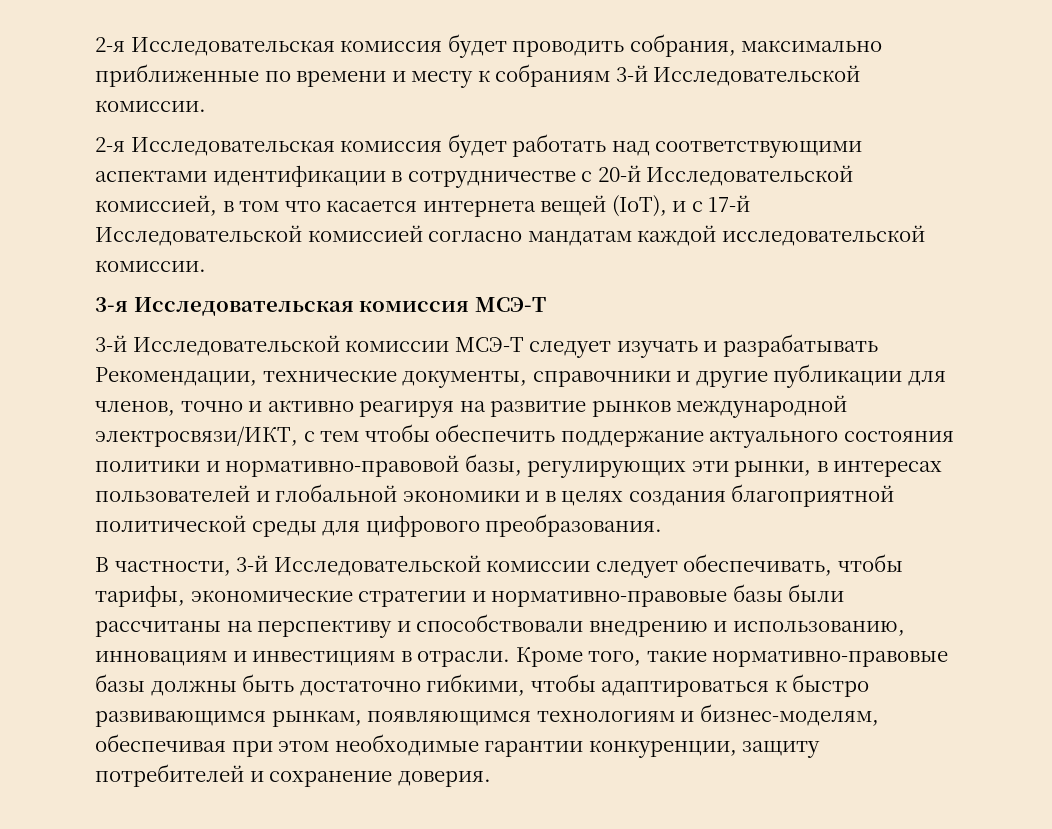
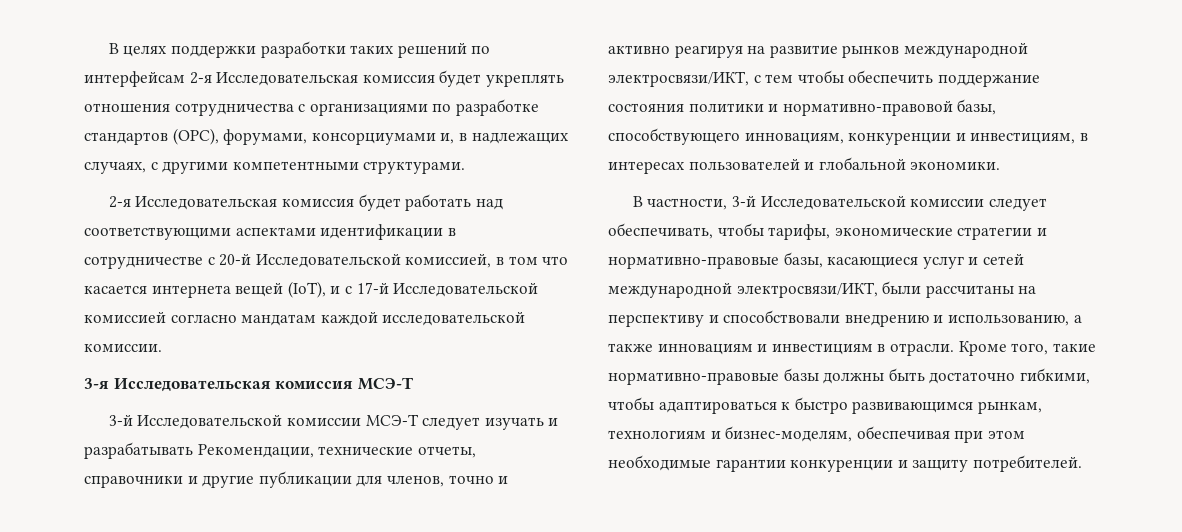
[95,34,883,58] [95,64,861,88] [95,100,206,112] 2-я Исследовательская комиссия будет проводить собрания, максимально приближенные по времени и месту к собраниям 3-й Исследовательской комиссии. -> [108,41,491,58] [84,70,564,87] [84,99,539,116] [84,128,569,145] [84,161,466,174] В целях поддержки разработки таких решений по интерфейсам 2-я Исследовательская комиссия будет укреплять отношения сотрудничества с организациями по разработке стандартов (ОРС), форумами, консорциумами и, в надлежащих случаях, с другими компетентными структурами.
[402,370,528,388] документы, -> [417,446,476,458] отчеты,
[709,430,839,448] актуального -> (1040, 80) none
[527,460,812,478] регулирующих эти рынки, -> [608,128,1076,145] способствующего инновациям, конкуренции и инвестициям,
[402,484,895,507] [95,514,663,537] экономики и в целях создания благоприятной политической среды для цифрового преобразования. -> [910,162,1001,170] экономики.
[732,584,783,602] базы -> [783,252,1024,269] [608,282,878,298] базы, касающиеся услуг и сетей международной электросвязи/ИКТ,
(905, 628) none -> [1073,315,1082,323] [608,343,653,352] а также
[367,711,532,726] появляющимся -> (1042, 407) none
[588,740,821,758] [95,764,491,787] конкуренции, защиту потребителей и сохранение доверия. -> [790,455,1082,472] конкуренции и защиту потребителей.

